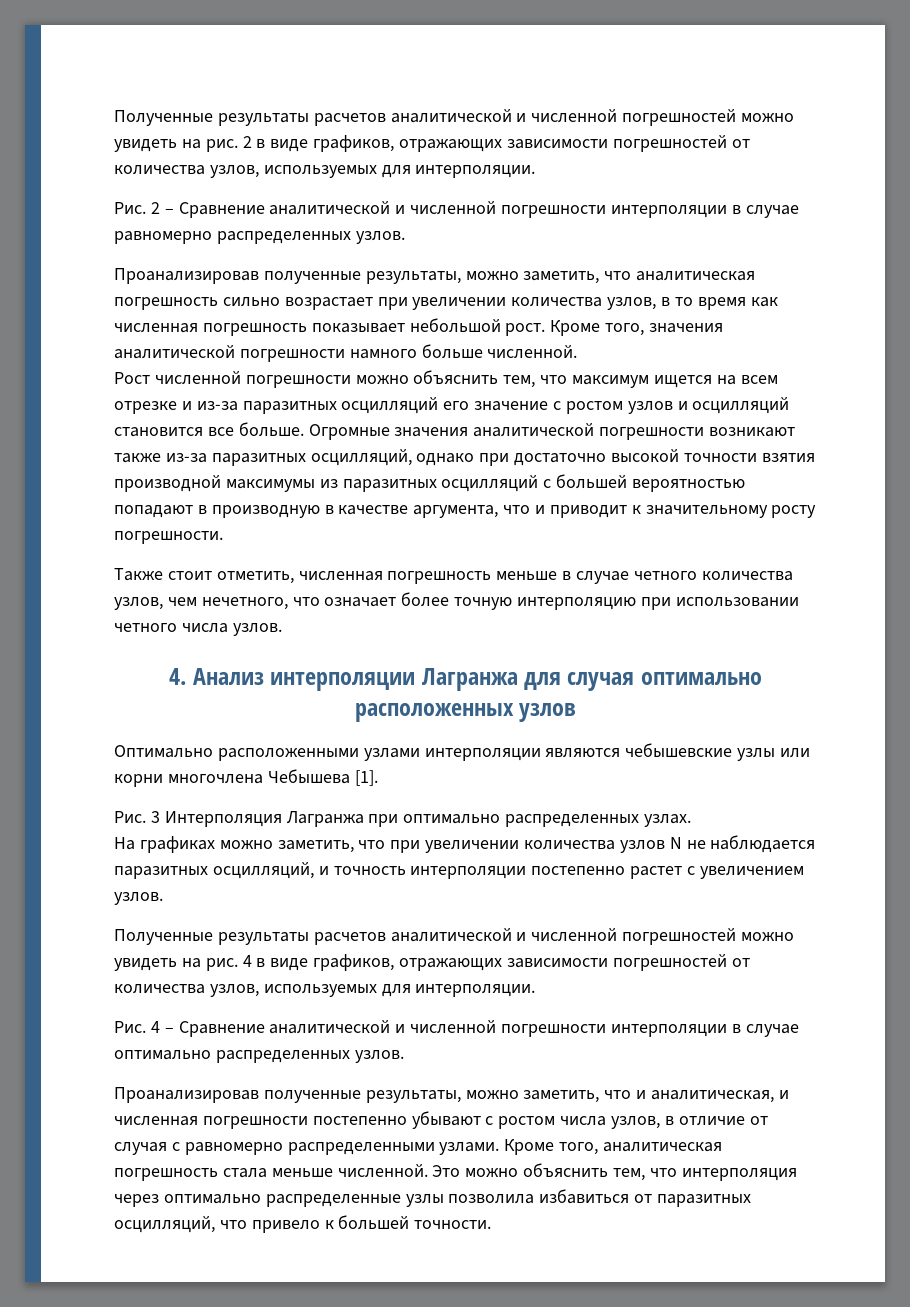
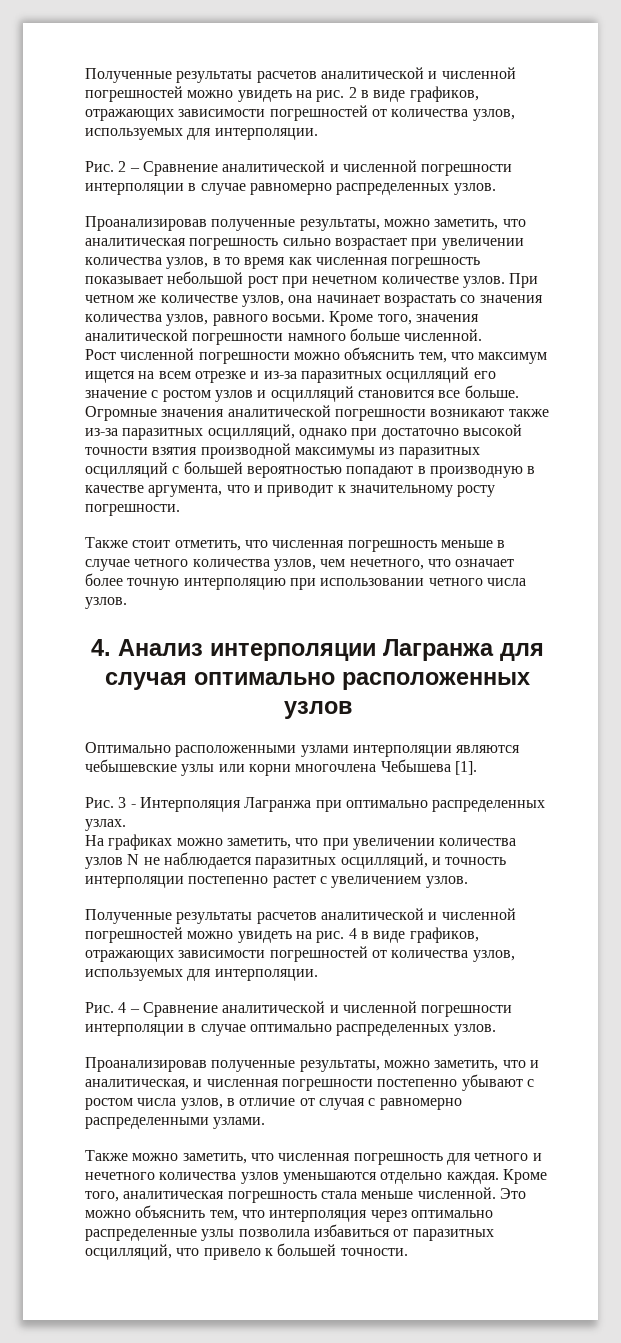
[505,323,546,336] рост. -> [247,273,539,288] [85,295,543,307] [85,314,325,326] рост при нечетном количестве узлов. При четном же количестве узлов, она начинает возрастать со значения количества узлов, равного восьми.
(294, 577) none -> [244,540,268,548] что
(160, 817) none -> [130,804,136,808] -
(500, 1148) none -> [85,1150,542,1165] [85,1172,499,1184] // Также можно заметить, что численная погрешность для четного и нечетного количества узлов уменьшаются отдельно каждая.

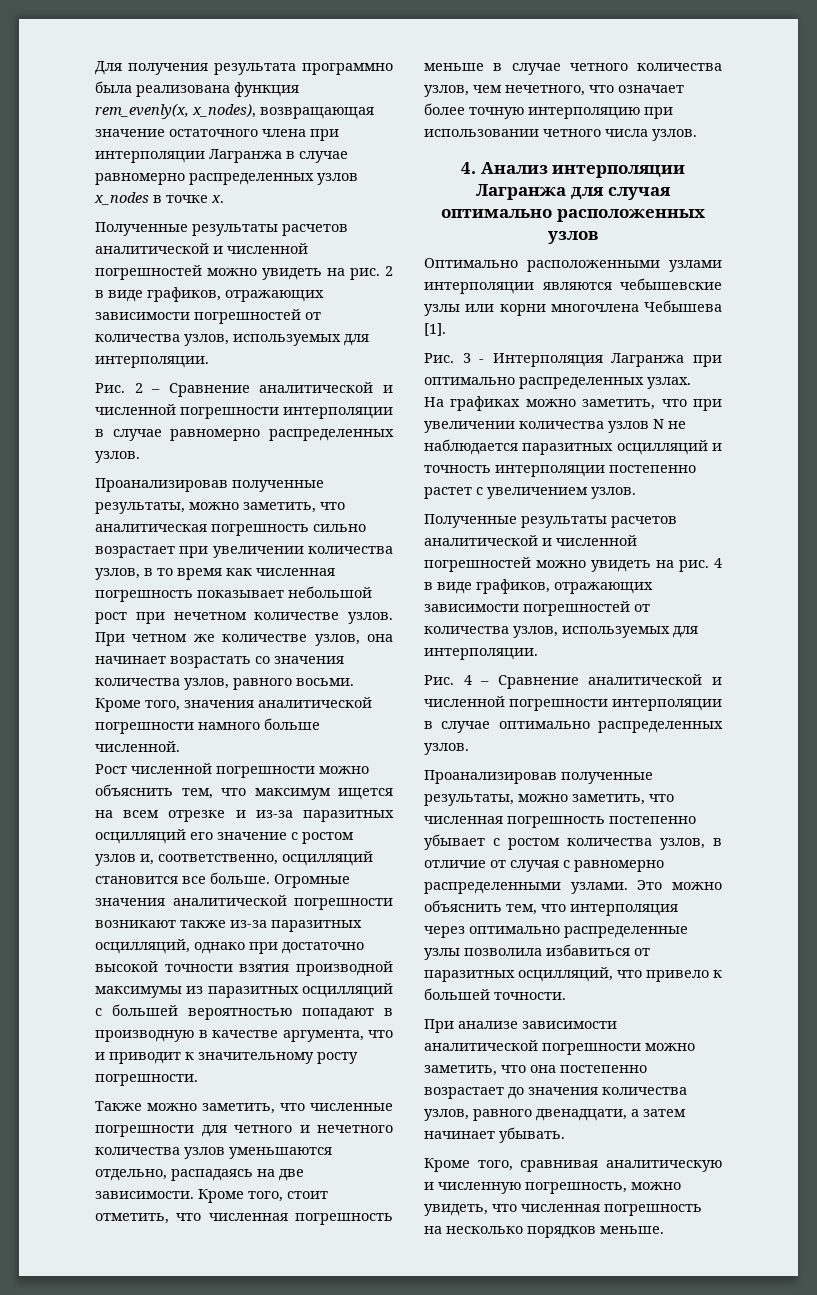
(85, 75) none -> [95,61,393,75] [95,81,299,97] [95,103,374,119] [95,129,339,141] [95,149,348,163] [95,173,358,185] [94,192,224,205] Для получения результата программно была реализована функция rem_evenly(x, x_nodes), возвращающая значение остаточного члена при интерполяции Лагранжа в случае равномерно распределенных узлов x_nodes в точке x. //
[257,390,267,398] и -> [140,854,278,865] и, соответственно,
(128, 542) none -> [147,1103,393,1114] [95,1125,393,1137] [95,1147,332,1159] [95,1169,304,1181] [95,1189,283,1203] можно заметить, что численные погрешности для четного и нечетного количества узлов уменьшаются отдельно, распадаясь на две зависимости. Кроме того,
[340,853,428,869] осцилляций, -> [616,440,708,455] осцилляций
[529,1060,539,1068] [85,1074,534,1091] [85,1098,177,1110] и аналитическая, и численная погрешности постепенно убывают с ростом числа -> [424,816,696,828] [424,834,652,850] численная погрешность постепенно убывает с ростом количества
[85,1150,542,1165] [85,1169,547,1184] [85,1187,496,1203] // Также можно заметить, что численная погрешность для четного и нечетного количества узлов уменьшаются отдельно каждая. Кроме того, аналитическая погрешность стала меньше численной. -> (628, 888) none
(408, 1252) none -> [424,1019,617,1033] [424,1040,695,1055] [424,1065,647,1076] [424,1087,687,1099] [424,1109,686,1121] [424,1127,565,1143] [424,1158,722,1172] [424,1182,681,1194] [424,1204,702,1216] [424,1226,664,1238] // При анализе зависимости аналитической погрешности можно заметить, что она постепенно возрастает до значения количества узлов, равного двенадцати, а затем начинает убывать. // Кроме того, сравнивая аналитическую и численную погрешность, можно увидеть, что численная погрешность на несколько порядков меньше.

